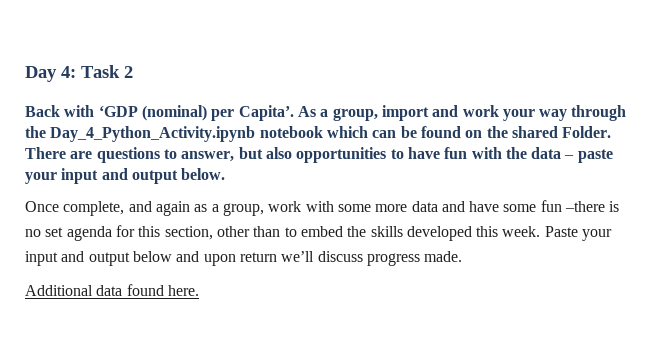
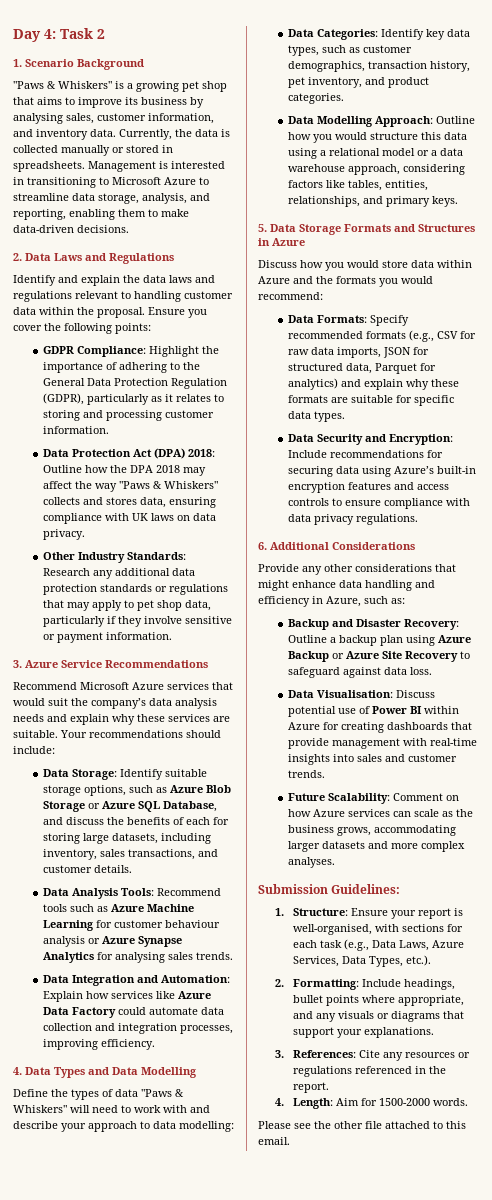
[25,105,627,121] [25,126,612,142] [25,147,613,163] [25,168,226,184] [25,200,620,216] [25,225,613,241] [25,251,463,266] [25,284,199,296] Back with ‘GDP (nominal) per Capita’. As a group, import and work your way through the Day_4_Python_Activity.ipynb notebook which can be found on the shared Folder. There are questions to answer, but also opportunities to have fun with the data – paste your input and output below. // Once complete, and again as a group, work with some more data and have some fun –there is no set agenda for this section, other than to embed the skills developed this week. Paste your input and output below and upon return we’ll discuss progress made. // Additional data found here. -> [13,59,144,70] [13,81,227,92] [13,97,204,108] [13,113,214,124] [13,129,230,140] [13,145,173,156] [13,161,225,172] [13,177,209,188] [13,193,210,204] [13,209,189,220] [13,225,129,233] [13,253,174,264] [13,275,215,286] [13,291,233,302] [13,307,207,318] [13,323,151,334] [42,346,219,357] [42,362,200,373] [42,378,227,389] [42,393,224,405] [42,410,214,421] [42,426,109,434] [42,448,215,459] [42,465,206,476] [42,481,218,492] [42,497,216,508] [42,513,216,524] [42,529,85,540] [42,552,186,563] [42,568,195,579] [42,584,228,595] [42,600,211,611] [42,616,232,627] [42,632,172,643] [13,660,208,668] [13,682,233,690] [13,698,217,709] [13,714,230,725] [13,730,221,738] [13,746,55,754] [42,769,207,780] [42,785,231,796] [42,801,217,812] [42,817,229,825] [42,833,211,844] [42,849,218,860] [42,865,132,873] [42,888,221,899] [42,904,194,912] [42,920,220,931] [42,936,182,947] [42,952,233,963] [42,975,230,986] [42,991,211,1002] [42,1007,224,1018] [42,1023,233,1034] [42,1039,155,1050] [13,1067,197,1078] [13,1089,184,1100] [13,1105,210,1113] [13,1121,234,1132] [287,29,470,40] [287,45,412,56] [287,61,470,72] [287,77,429,88] [287,93,344,104] [287,116,475,127] [287,132,467,143] [287,148,463,159] [287,164,465,175] [287,180,428,191] [287,196,458,207] [258,224,475,235] [258,238,305,246] [258,260,472,271] [258,276,433,287] [258,292,323,300] [287,315,409,326] [287,330,476,342] [287,347,429,358] [287,363,436,374] [287,378,459,390] [287,395,454,406] [287,411,345,422] [287,434,453,445] [287,450,443,458] [287,466,476,477] [287,482,449,493] [287,498,470,509] [287,514,418,525] [258,542,415,550] [258,564,456,575] [258,580,435,591] [258,596,405,607] [287,619,459,630] [287,635,471,646] [287,651,470,662] [287,667,432,678] [287,690,435,698] [287,706,459,717] [287,722,472,733] [287,738,477,749] [287,754,457,765] [287,770,325,778] [287,793,459,804] [287,809,473,817] [287,825,456,836] [287,841,465,852] [287,857,335,868] [258,884,401,894] [275,908,463,919] [292,924,463,935] [292,939,464,951] [292,955,431,967] [275,979,455,990] [292,995,464,1006] [292,1011,464,1022] [292,1027,434,1038] [275,1050,470,1061] [292,1066,446,1077] [292,1082,329,1093] [275,1098,468,1109] [258,1121,466,1129] [258,1137,290,1145] 1. Scenario Background // "Paws & Whiskers" is a growing pet shop that aims to improve its business by analysing sales, customer information, and inventory data. Currently, the data is collected manually or stored in spreadsheets. Management is interested in transitioning to Microsoft Azure to streamline data storage, analysis, and reporting, enabling them to make data-driven decisions. // 2. Data Laws and Regulations // Identify and explain the data laws and regulations relevant to handling customer data within the proposal. Ensure you cover the following points: // GDPR Compliance: Highlight the importance of adhering to the General Data Protection Regulation (GDPR), particularly as it relates to storing and processing customer information. // Data Protection Act (DPA) 2018: Outline how the DPA 2018 may affect the way "Paws & Whiskers" collects and stores data, ensuring compliance with UK laws on data privacy. // Other Industry Standards: Research any additional data protection standards or regulations that may apply to pet shop data, particularly if they involve sensitive or payment information. // 3. Azure Service Recommendations // Recommend Microsoft Azure services that would suit the company’s data analysis needs and explain why these services are suitable. Your recommendations should include: // Data Storage: Identify suitable storage options, such as Azure Blob Storage or Azure SQL Database, and discuss the benefits of each for storing large datasets, including inventory, sales transactions, and customer details. // Data Analysis Tools: Recommend tools such as Azure Machine Learning for customer behaviour analysis or Azure Synapse Analytics for analysing sales trends. // Data Integration and Automation: Explain how services like Azure Data Factory could automate data collection and integration processes, improving efficiency. // 4. Data Types and Data Modelling // Define the types of data "Paws & Whiskers" will need to work with and describe your approach to data modelling: // Data Categories: Identify key data types, such as customer demographics, transaction history, pet inventory, and product categories. // Data Modelling Approach: Outline how you would structure this data using a relational model or a data warehouse approach, considering factors like tables, entities, relationships, and primary keys. // 5. Data Storage Formats and Structures in Azure // Discuss how you would store data within Azure and the formats you would recommend: // Data Formats: Specify recommended formats (e.g., CSV for raw data imports, JSON for structured data, Parquet for analytics) and explain why these formats are suitable for specific data types. // Data Security and Encryption: Include recommendations for securing data using Azure’s built-in encryption features and access controls to ensure compliance with data privacy regulations. // 6. Additional Considerations // Provide any other considerations that might enhance data handling and efficiency in Azure, such as: // Backup and Disaster Recovery: Outline a backup plan using Azure Backup or Azure Site Recovery to safeguard against data loss. // Data Visualisation: Discuss potential use of Power BI within Azure for creating dashboards that provide management with real-time insights into sales and customer trends. // Future Scalability: Comment on how Azure services can scale as the business grows, accommodating larger datasets and more complex analyses. // Submission Guidelines: // 1. Structure: Ensure your report is well-organised, with sections for each task (e.g., Data Laws, Azure Services, Data Types, etc.). // 2. Formatting: Include headings, bullet points where appropriate, and any visuals or diagrams that support your explanations. // 3. References: Cite any resources or regulations referenced in the report. // 4. Length: Aim for 1500-2000 words. // Please see the other file attached to this email.

